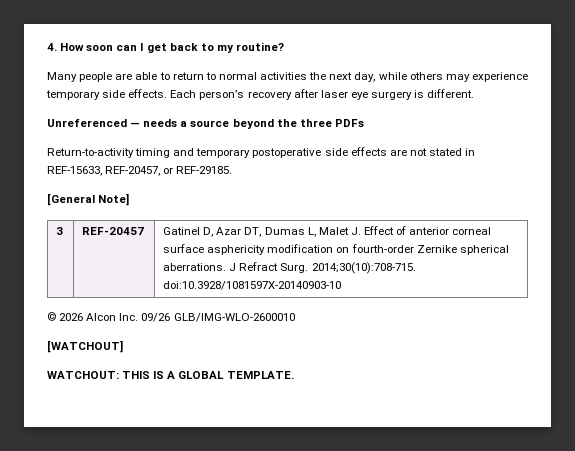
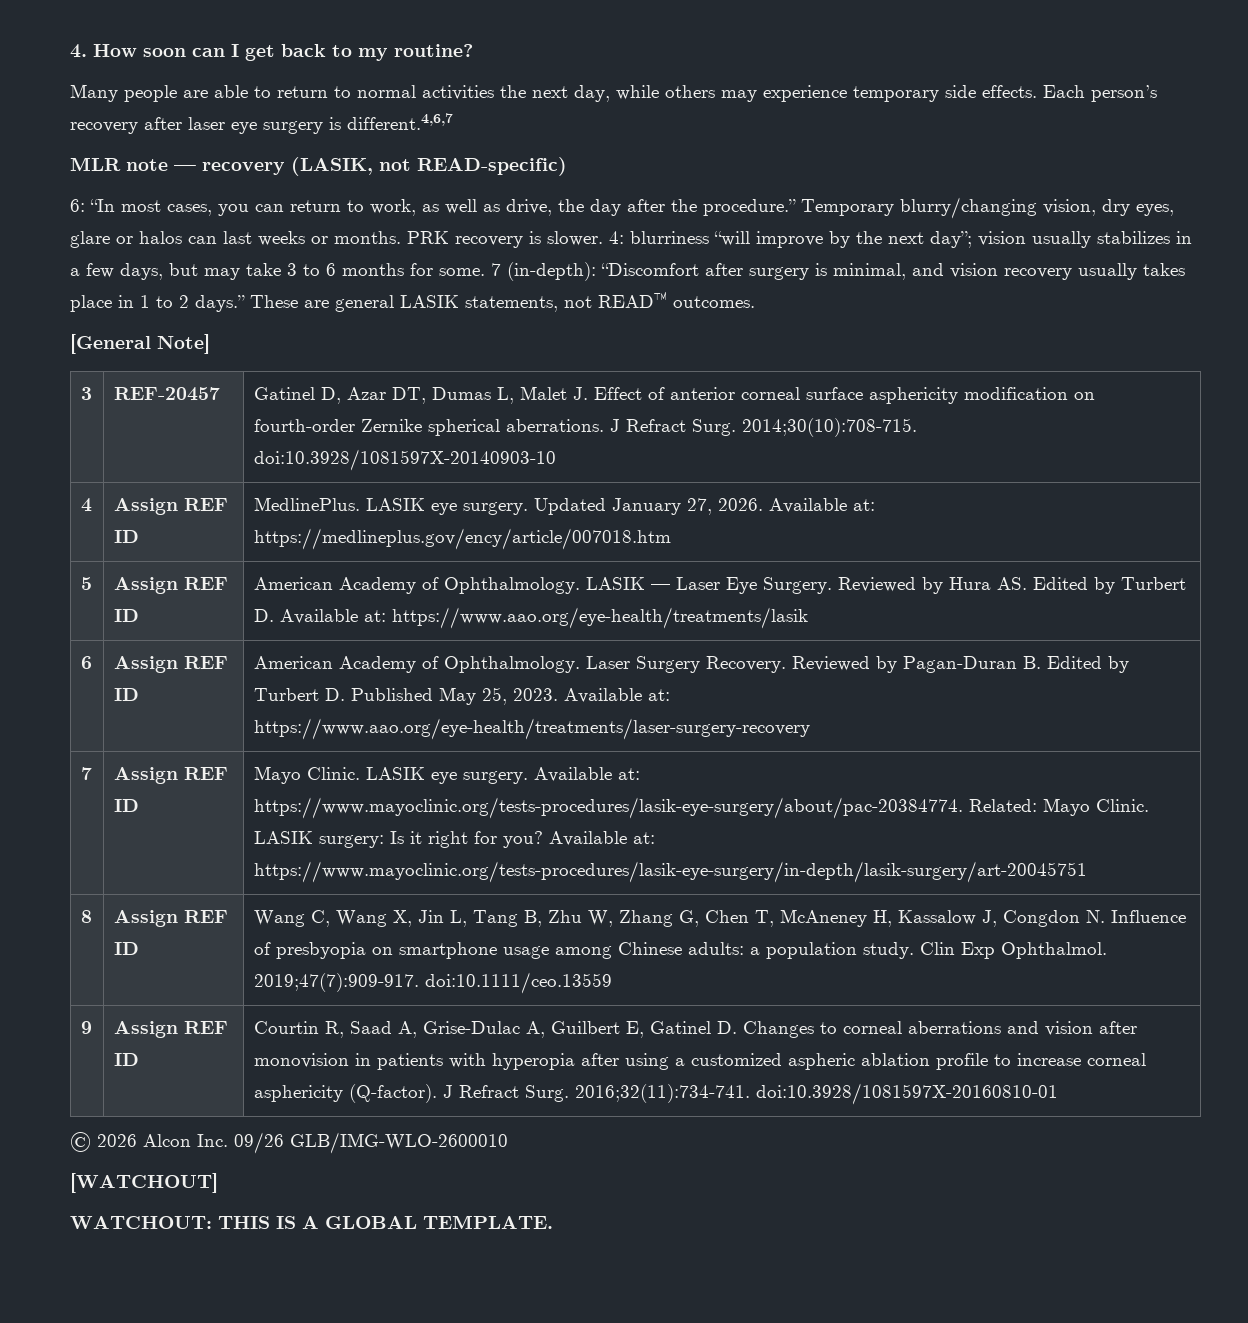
[427,89,475,98] [47,119,364,129] [47,147,476,158] [47,166,233,176] different. // Unreferenced — needs a source beyond the three PDFs // Return-to-activity timing and temporary postoperative side effects are not stated in REF-15633, REF-20457, or REF-29185. -> [347,113,453,130] [70,157,567,176] [70,197,1174,219] [70,231,1192,248] [70,262,1185,281] [70,291,755,312] different.4,6,7 // MLR note — recovery (LASIK, not READ-specific) // 6: “In most cases, you can return to work, as well as drive, the day after the procedure.” Temporary blurry/changing vision, dry eyes, glare or halos can last weeks or months. PRK recovery is slower. 4: blurriness “will improve by the next day”; vision usually stabilizes in a few days, but may take 3 to 6 months for some. 7 (in-depth): “Discomfort after surgery is minimal, and vision recovery usually takes place in 1 to 2 days.” These are general LASIK statements, not READ™ outcomes.
(342, 285) none -> [80,498,92,512] [113,498,228,515] [113,530,139,543] [253,497,875,515] [253,528,671,550] [80,577,92,590] [113,577,228,594] [113,609,139,622] [253,577,1186,594] [253,607,808,629] [80,656,92,669] [113,656,228,673] [113,688,139,701] [253,656,1129,673] [253,687,670,705] [253,718,810,740] [80,767,92,780] [113,767,228,784] [113,799,139,812] [253,766,640,784] [253,797,1149,819] [253,831,655,848] [253,861,1087,883] [80,910,92,923] [113,910,228,927] [113,942,139,955] [253,909,1186,927] [253,942,1107,959] [253,972,612,994] [80,1021,92,1034] [113,1021,228,1038] [113,1053,139,1066] [253,1021,1137,1038] [253,1053,1146,1070] [253,1083,1058,1105] // 4 | Assign REF ID | MedlinePlus. LASIK eye surgery. Updated January 27, 2026. Available at: https://medlineplus.gov/ency/article/007018.htm // 5 | Assign REF ID | American Academy of Ophthalmology. LASIK — Laser Eye Surgery. Reviewed by Hura AS. Edited by Turbert D. Available at: https://www.aao.org/eye-health/treatments/lasik // 6 | Assign REF ID | American Academy of Ophthalmology. Laser Surgery Recovery. Reviewed by Pagan-Duran B. Edited by Turbert D. Published May 25, 2023. Available at: https://www.aao.org/eye-health/treatments/laser-surgery-recovery // 7 | Assign REF ID | Mayo Clinic. LASIK eye surgery. Available at: https://www.mayoclinic.org/tests-procedures/lasik-eye-surgery/about/pac-20384774. Related: Mayo Clinic. LASIK surgery: Is it right for you? Available at: https://www.mayoclinic.org/tests-procedures/lasik-eye-surgery/in-depth/lasik-surgery/art-20045751 // 8 | Assign REF ID | Wang C, Wang X, Jin L, Tang B, Zhu W, Zhang G, Chen T, McAneney H, Kassalow J, Congdon N. Influence of presbyopia on smartphone usage among Chinese adults: a population study. Clin Exp Ophthalmol. 2019;47(7):909-917. doi:10.1111/ceo.13559 // 9 | Assign REF ID | Courtin R, Saad A, Grise-Dulac A, Guilbert E, Gatinel D. Changes to corneal aberrations and vision after monovision in patients with hyperopia after using a customized aspheric ablation profile to increase corneal asphericity (Q-factor). J Refract Surg. 2016;32(11):734-741. doi:10.3928/1081597X-20160810-01

